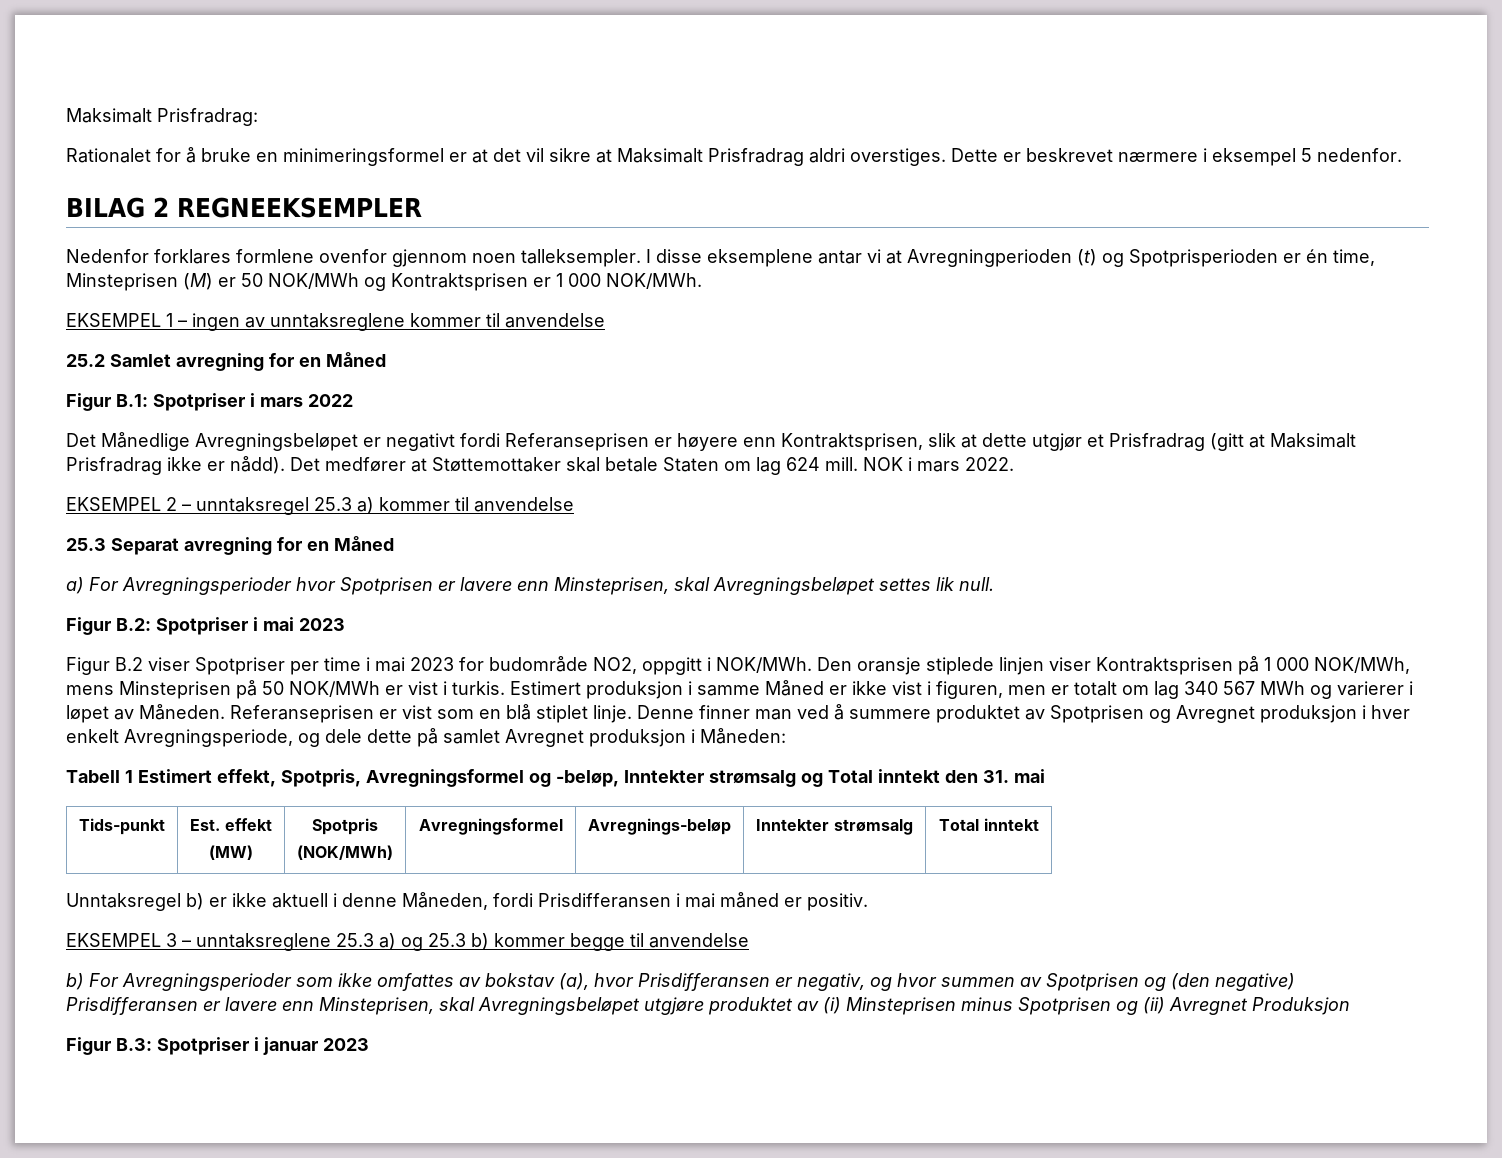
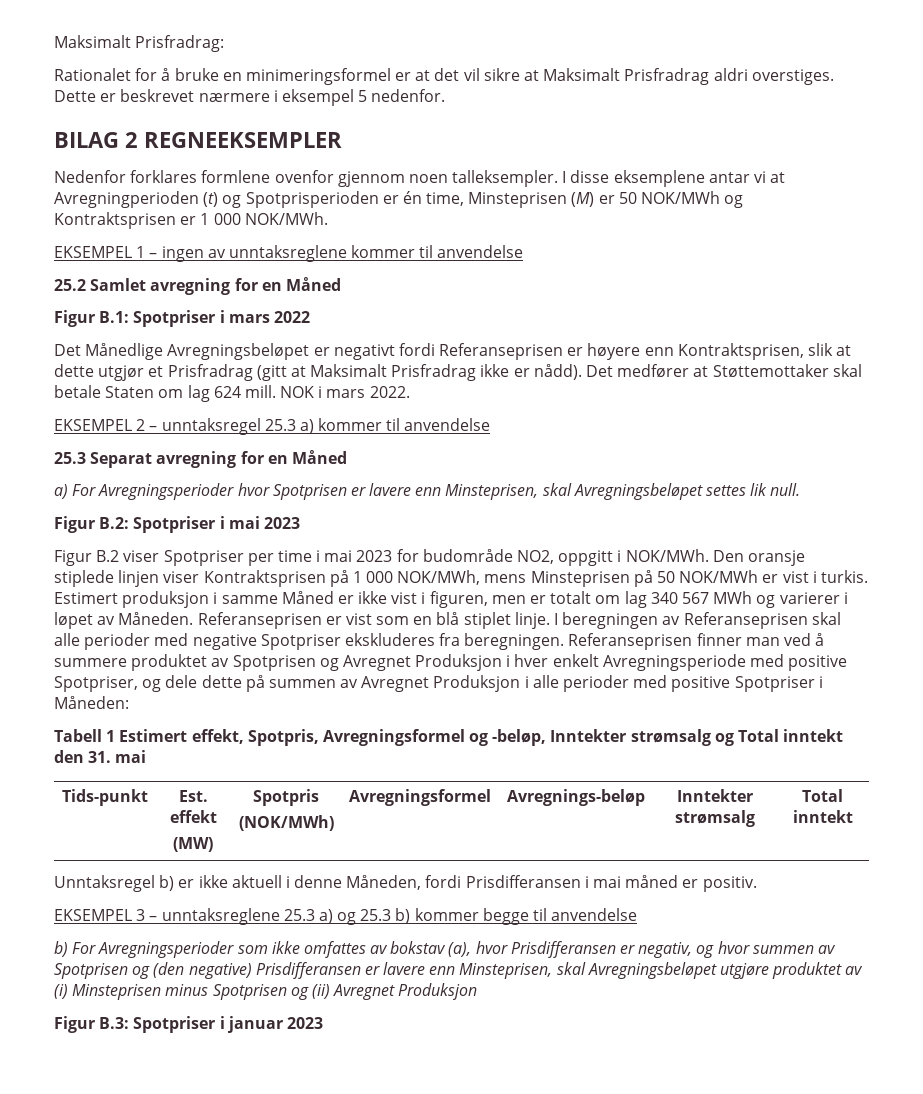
[637,705,694,719] Denne -> [554,612,841,629] [54,633,693,650] I beregningen av Referanseprisen skal alle perioder med negative Spotpriser ekskluderes fra beregningen. Referanseprisen
[1260,705,1357,723] produksjon -> [415,654,503,671] Produksjon
[124,728,686,747] Avregningsperiode, og dele dette på samlet Avregnet produksjon -> [602,654,848,671] [54,675,815,692] Avregningsperiode med positive Spotpriser, og dele dette på summen av Avregnet Produksjon i alle perioder med positive Spotpriser

